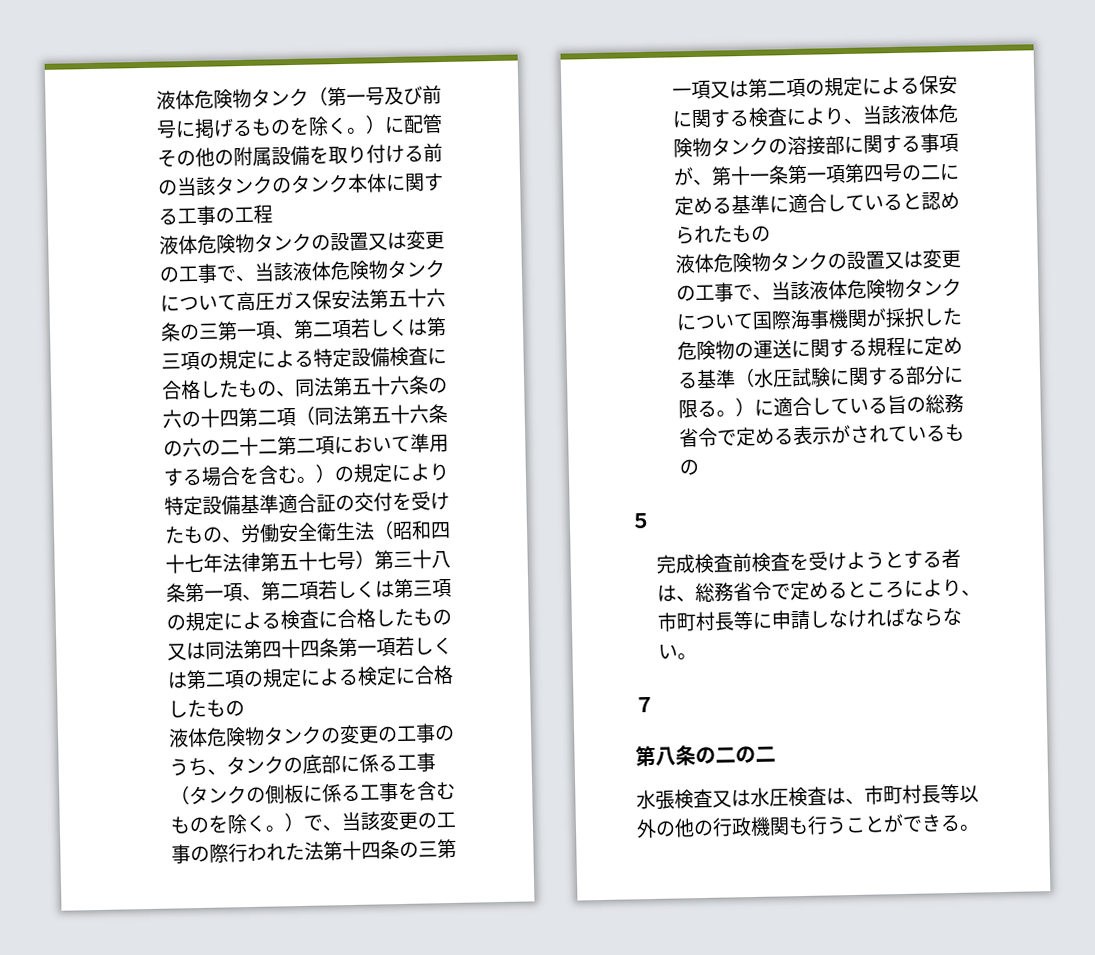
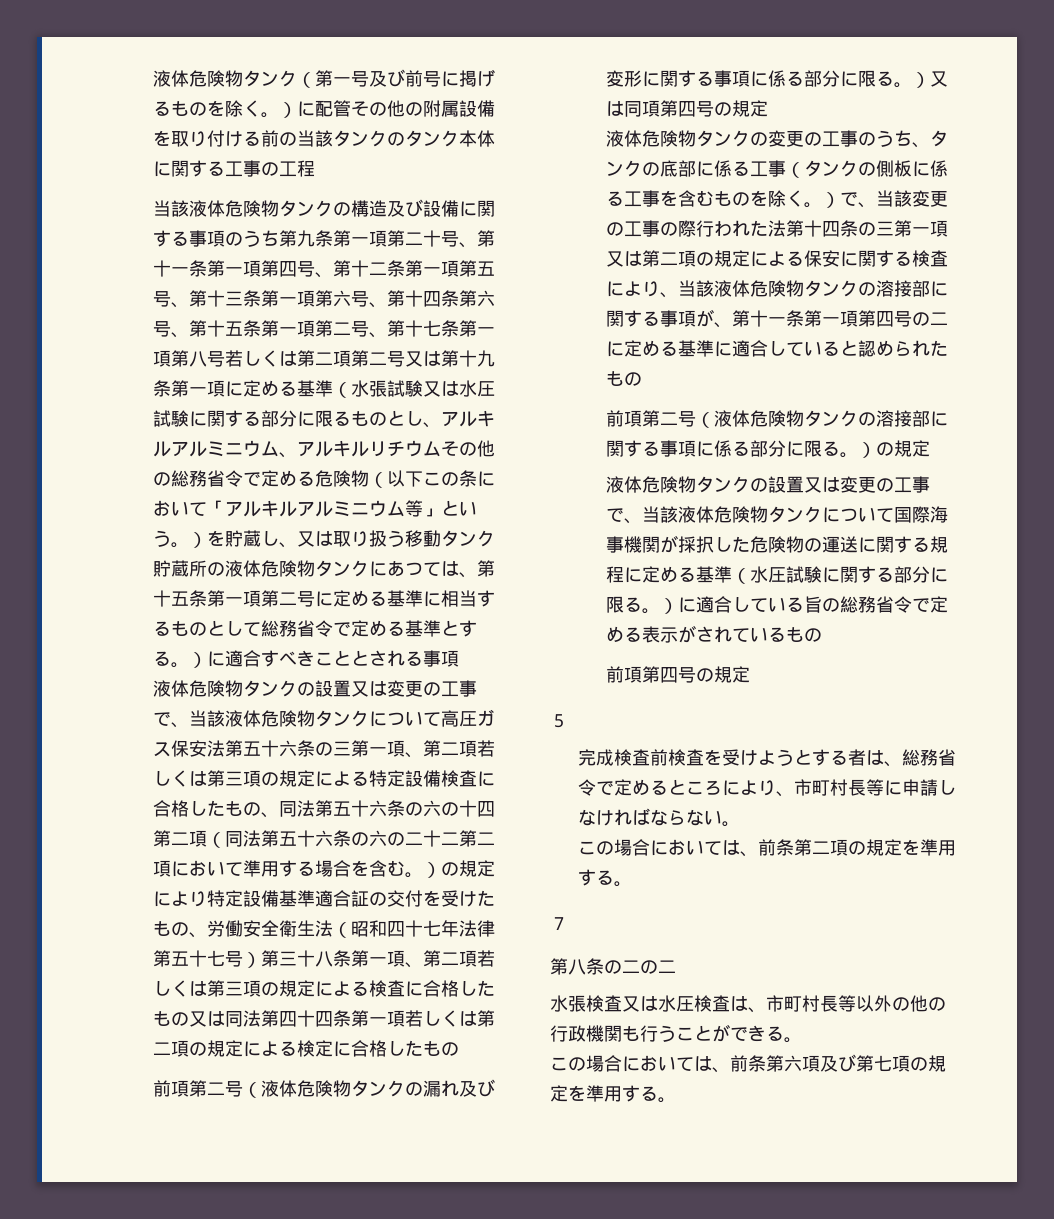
(273, 214) none -> [152,199,495,217] [152,230,495,248] [152,260,495,278] [152,290,495,308] [152,320,495,338] [152,350,495,367] [152,380,495,398] [152,410,495,428] [152,440,495,458] [152,470,495,488] [152,500,477,517] [152,530,495,548] [152,560,495,578] [152,590,495,607] [152,620,477,637] [152,650,459,668] // 当該液体危険物タンクの構造及び設備に関する事項のうち第九条第一項第二十号、第十一条第一項第四号、第十二条第一項第五号、第十三条第一項第六号、第十四条第六号、第十五条第一項第二号、第十七条第一項第八号若しくは第二項第二号又は第十九条第一項に定める基準（水張試験又は水圧試験に関する部分に限るものとし、アルキルアルミニウム、アルキルリチウムその他の総務省令で定める危険物（以下この条において「アルキルアルミニウム等」という。）を貯蔵し、又は取り扱う移動タンク貯蔵所の液体危険物タンクにあつては、第十五条第一項第二号に定める基準に相当するものとして総務省令で定める基準とする。）に適合すべきこととされる事項
(245, 708) none -> [152,1079,495,1098] [605,70,948,88] [605,100,768,117] // 前項第二号（液体危険物タンクの漏れ及び変形に関する事項に係る部分に限る。）又は同項第四号の規定
(771, 233) none -> [605,410,948,428] [605,440,930,458] // 前項第二号（液体危険物タンクの溶接部に関する事項に係る部分に限る。）の規定
(699, 467) none -> [605,666,750,683] // 前項第四号の規定
(697, 656) none -> [577,839,956,857] [577,869,632,887] // この場合においては、前条第二項の規定を準用する。
(980, 827) none -> [550,1054,946,1073] [550,1085,676,1103] // この場合においては、前条第六項及び第七項の規定を準用する。

